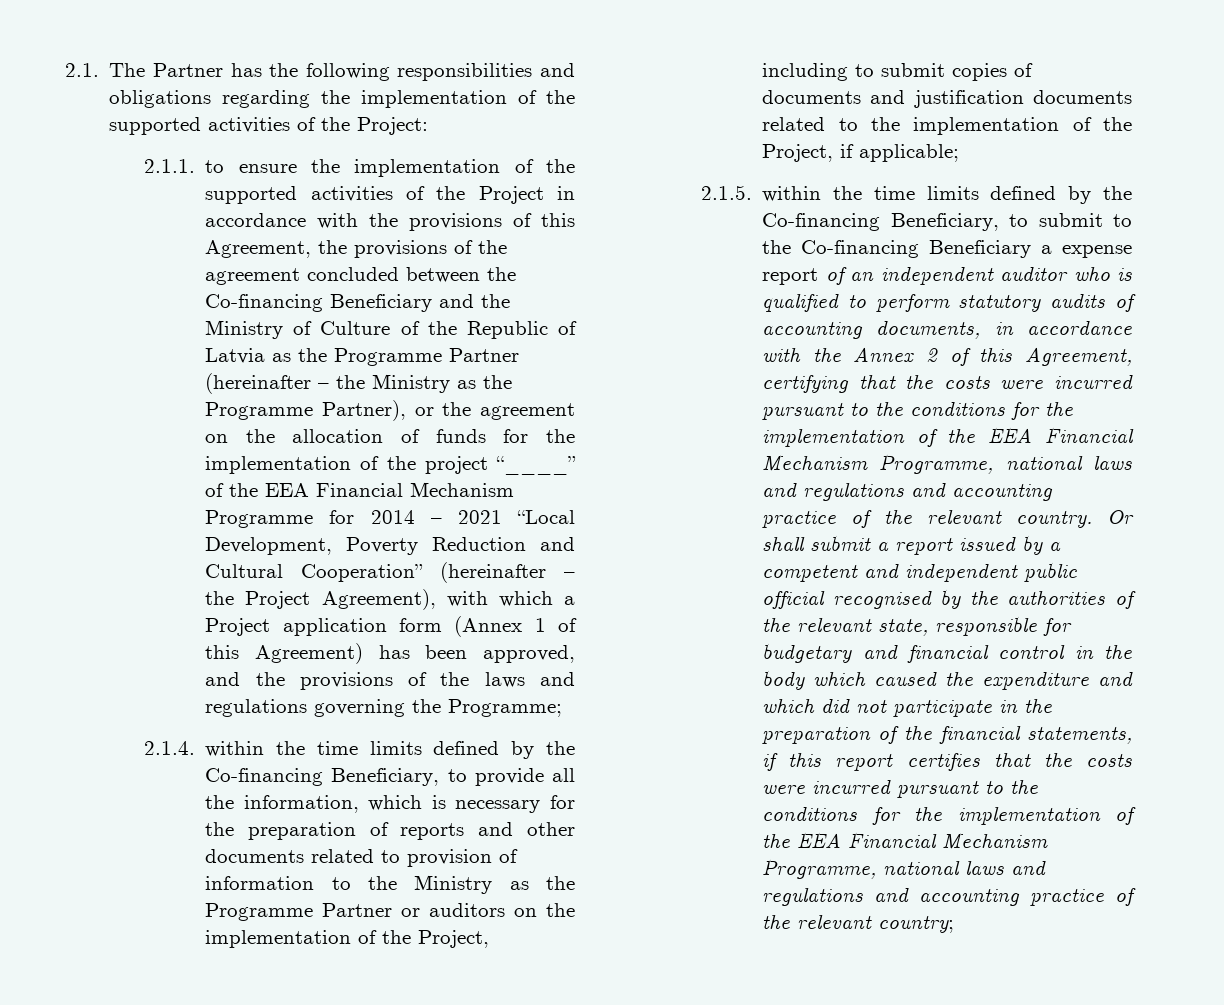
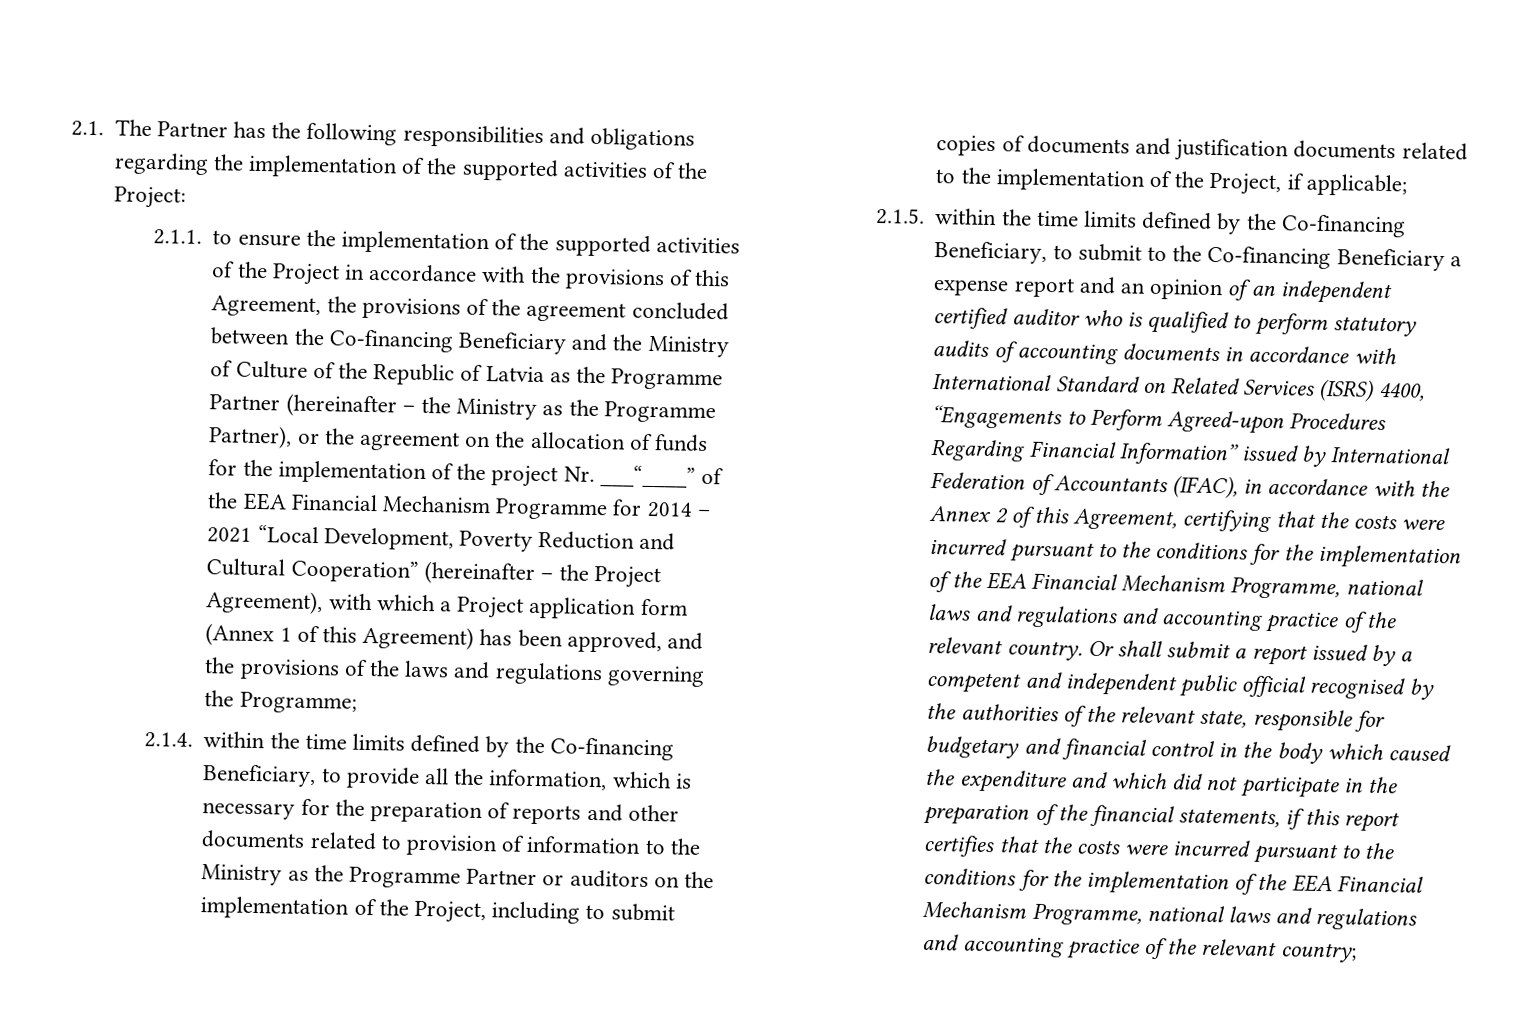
[496,456,576,475] “____” -> [563,465,696,488] Nr. ___“____”
(819, 276) none -> [1078,276,1225,301] and an opinion
(994, 275) none -> [933,306,1009,330] certified
[876,320,981,339] documents, -> [1121,343,1397,365] [932,372,1425,402] [931,404,1387,435] [930,438,1452,468] [930,471,1238,499] documents in accordance with International Standard on Related Services (ISRS) 4400, “Engagements to Perform Agreed-upon Procedures Regarding Financial Information” issued by International Federation of Accountants (IFAC),

